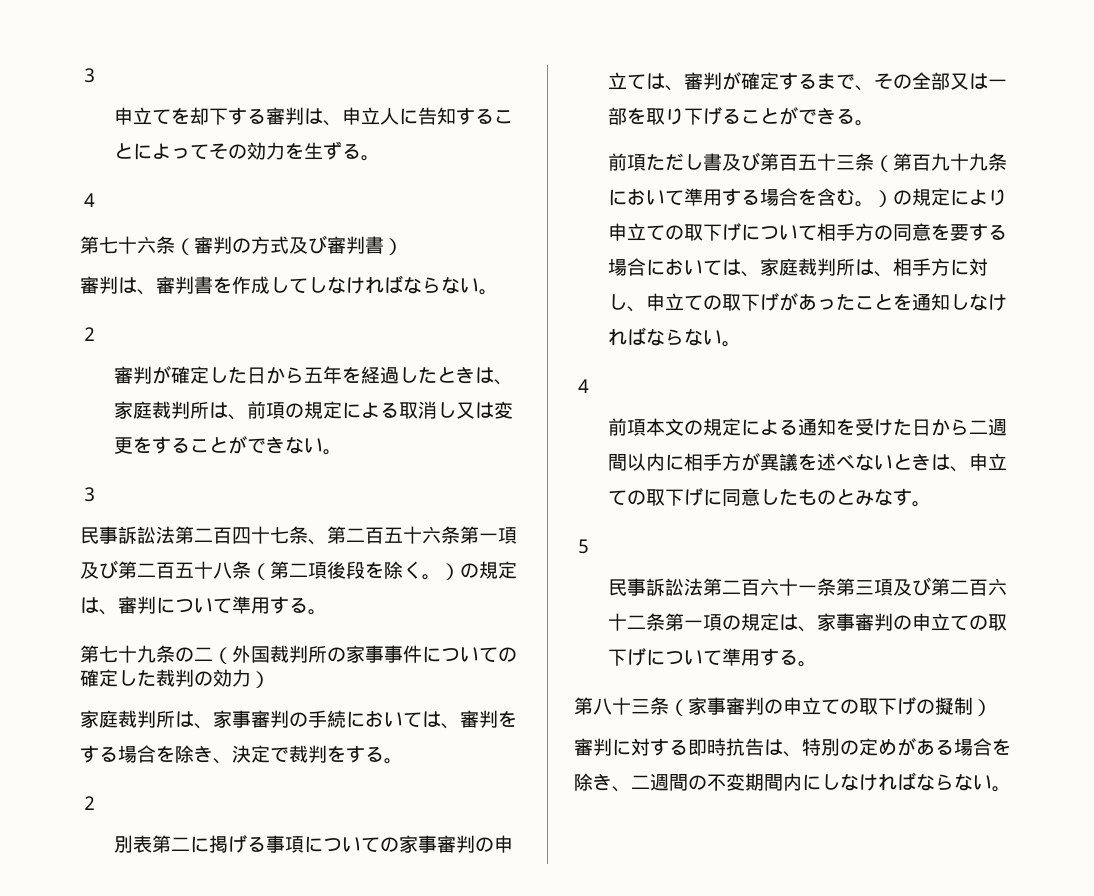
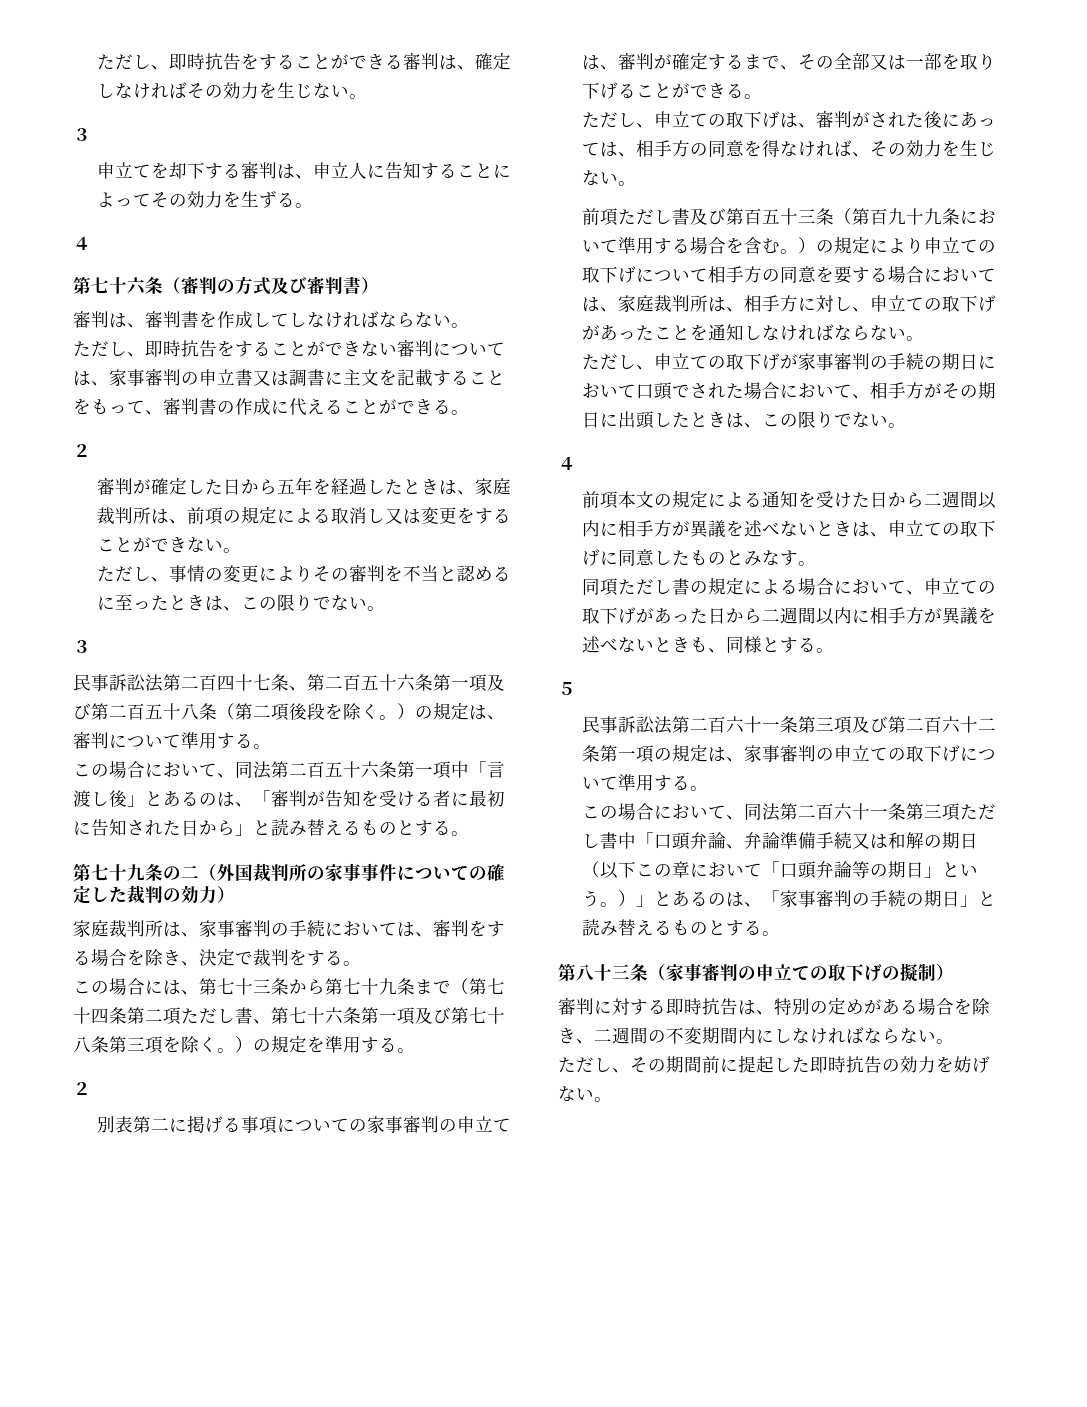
(80, 75) none -> [97,52,512,70] [97,82,368,99] ただし、即時抗告をすることができる審判は、確定しなければその効力を生じない。 //
(498, 292) none -> [73,339,505,357] [73,368,505,387] [73,397,469,416] // ただし、即時抗告をすることができない審判については、家事審判の申立書又は調書に主文を記載することをもって、審判書の作成に代えることができる。
(343, 452) none -> [97,564,512,582] [97,594,386,611] // ただし、事情の変更によりその審判を不当と認めるに至ったときは、この限りでない。
(327, 612) none -> [73,761,505,779] [73,789,505,807] [73,819,469,836] // この場合において、同法第二百五十六条第一項中「言渡し後」とあるのは、「審判が告知を受ける者に最初に告知された日から」と読み替えるものとする。
(403, 761) none -> [73,978,505,995] [73,1007,505,1025] [73,1035,415,1054] // この場合には、第七十三条から第七十九条まで（第七十四条第二項ただし書、第七十六条第一項及び第七十八条第三項を除く。）の規定を準用する。
(875, 123) none -> [582,110,997,128] [582,140,997,157] [582,170,637,186] // ただし、申立ての取下げは、審判がされた後にあっては、相手方の同意を得なければ、その効力を生じない。
(742, 344) none -> [582,352,997,371] [582,382,997,400] [582,411,907,429] // ただし、申立ての取下げが家事審判の手続の期日において口頭でされた場合において、相手方がその期日に出頭したときは、この限りでない。
(932, 504) none -> [582,577,997,596] [582,607,997,625] [582,636,835,653] // 同項ただし書の規定による場合において、申立ての取下げがあった日から二週間以内に相手方が異議を述べないときも、同様とする。
(818, 664) none -> [582,803,997,821] [582,832,979,850] [582,861,979,879] [582,889,997,908] [582,919,781,936] // この場合において、同法第二百六十一条第三項ただし書中「口頭弁論、弁論準備手続又は和解の期日（以下この章において「口頭弁論等の期日」という。）」とあるのは、「家事審判の手続の期日」と読み替えるものとする。
(1011, 789) none -> [558,1055,990,1073] [558,1086,612,1102] // ただし、その期間前に提起した即時抗告の効力を妨げない。

